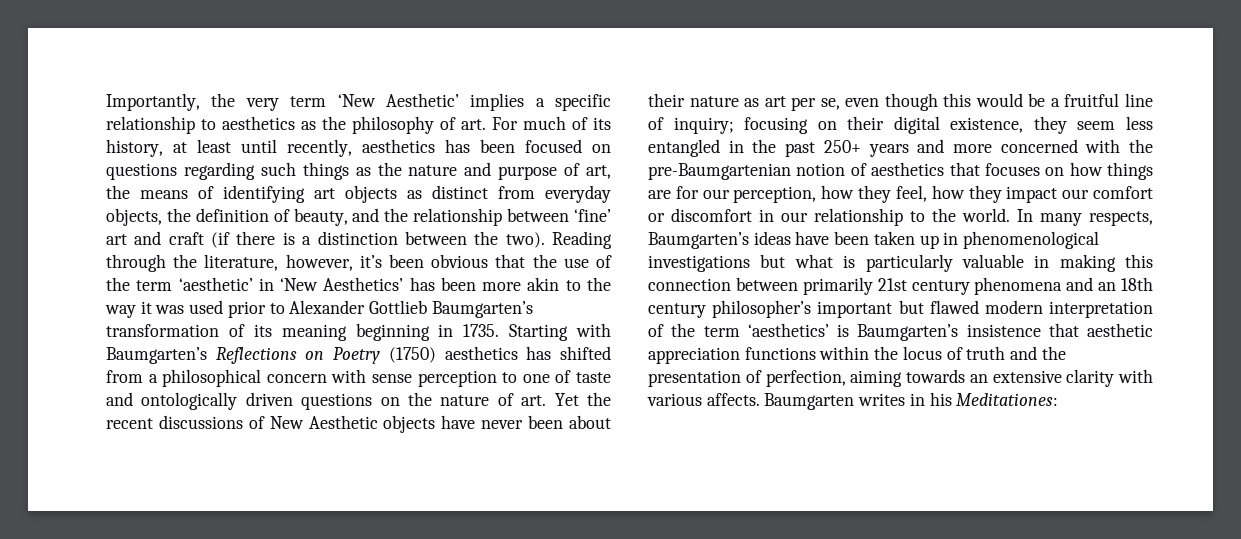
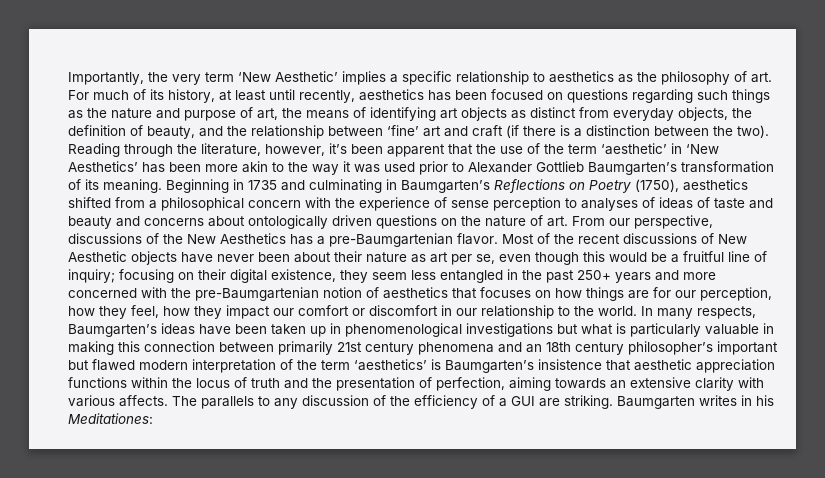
[431,254,489,268] obvious -> [387,144,445,157] apparent
[281,323,611,341] meaning beginning in 1735. Starting with -> [103,179,397,193] meaning. Beginning in 1735 and culminating in
[388,346,552,363] (1750) aesthetics has -> [635,179,748,192] (1750), aesthetics
[372,370,612,387] [106,392,133,406] sense perception to one of taste and -> [335,197,773,211] [68,216,245,229] the experience of sense perception to analyses of ideas of taste and beauty and concerns about
[554,393,579,406] Yet -> [572,215,713,229] [68,233,550,247] From our perspective, discussions of the New Aesthetics has a pre-Baumgartenian flavor. Most of
(760, 399) none -> [172,395,613,409] The parallels to any discussion of the efficiency of a GUI are striking.

